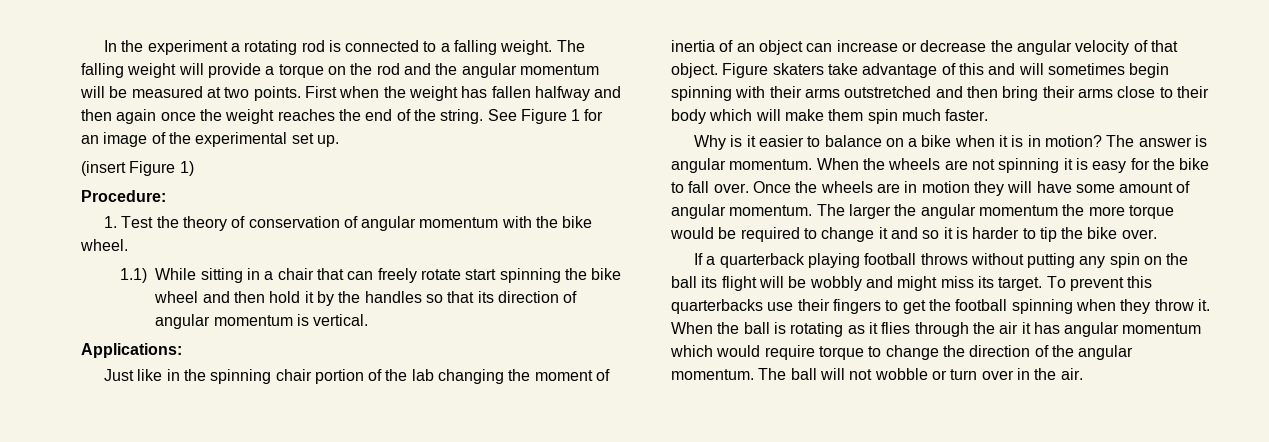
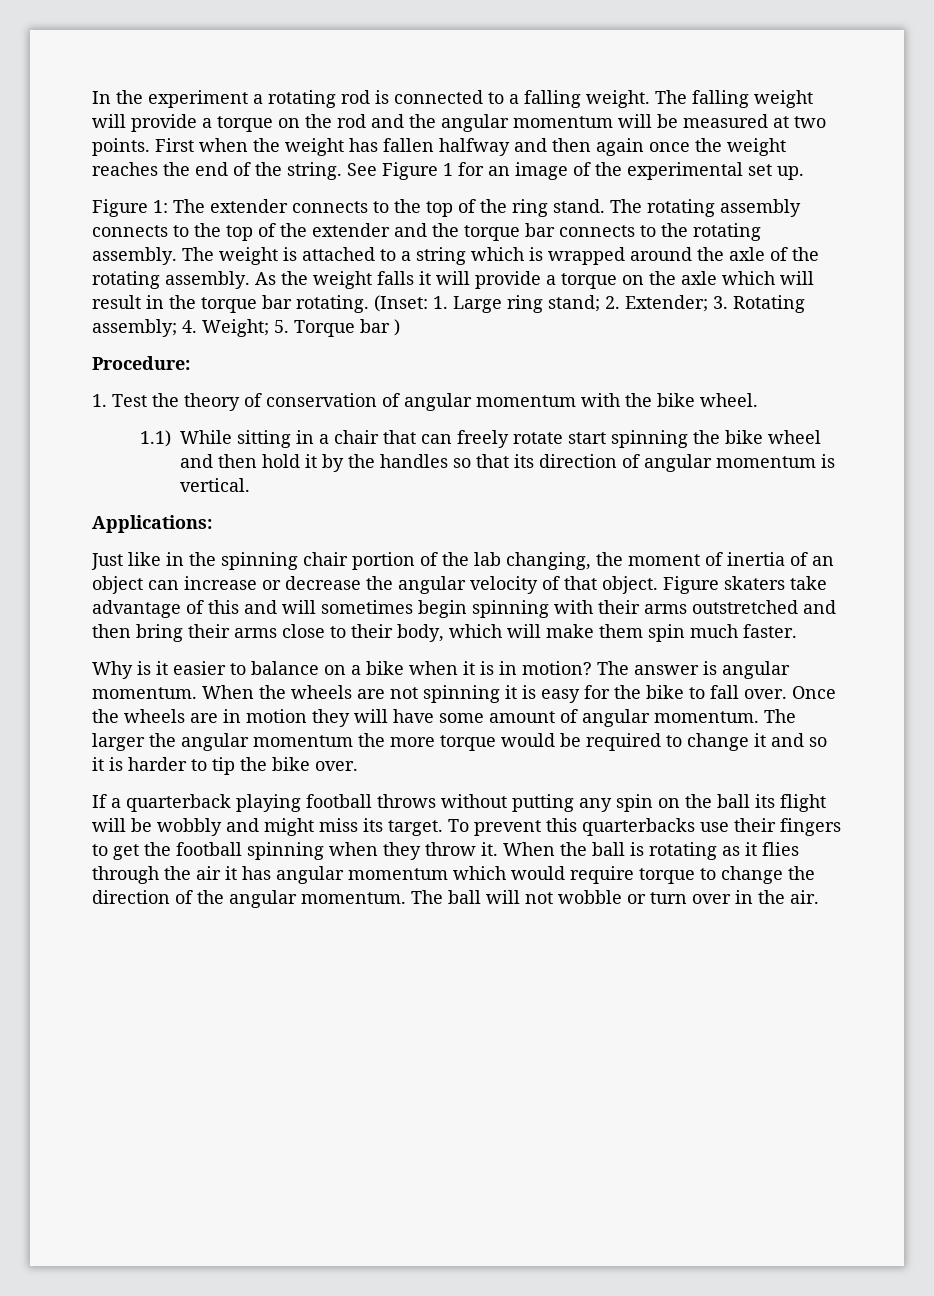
[81,161,194,176] (insert Figure 1) -> [92,199,801,217] [92,223,761,241] [92,247,819,265] [92,271,814,289] [92,295,805,313] [92,319,400,337] Figure 1: The extender connects to the top of the ring stand. The rotating assembly connects to the top of the extender and the torque bar connects to the rotating assembly. The weight is attached to a string which is wrapped around the axle of the rotating assembly. As the weight falls it will provide a torque on the axle which will result in the torque bar rotating. (Inset: 1. Large ring stand; 2. Extender; 3. Rotating assembly; 4. Weight; 5. Torque bar )
[438,369,505,384] changing -> [506,552,591,570] changing,
[671,109,706,124] body -> [397,624,444,642] body,

